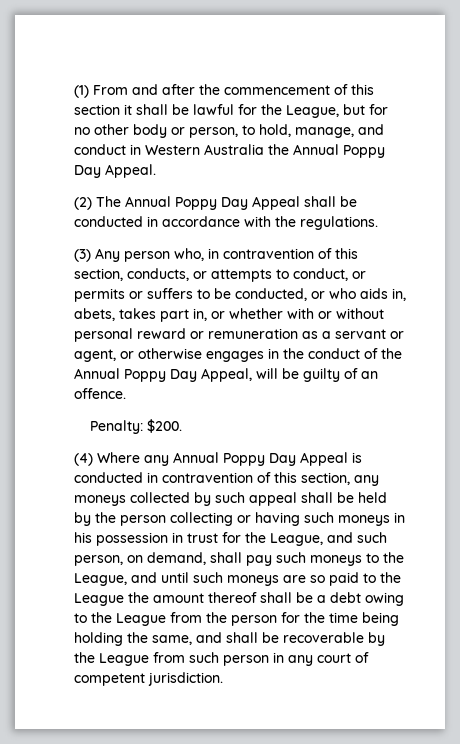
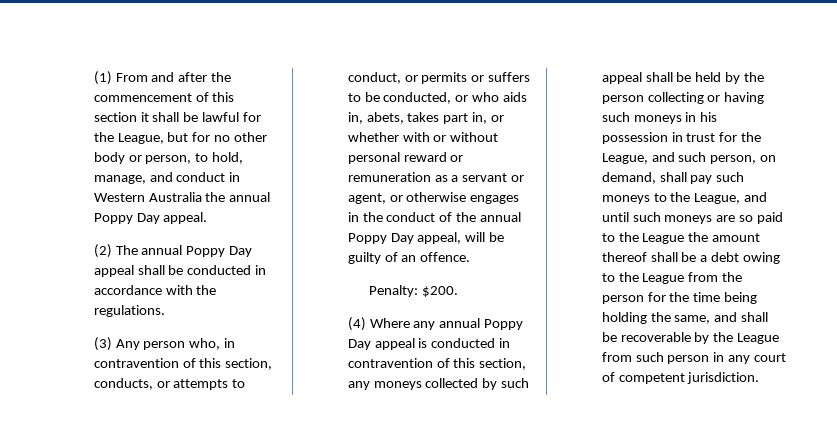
[293,144,386,158] [74,164,157,178] Annual Poppy Day Appeal. -> [229,192,271,202] [93,212,208,224] annual Poppy Day appeal.
[125,196,301,210] Annual Poppy Day Appeal -> [141,245,253,257] [93,265,134,277] annual Poppy Day appeal
[74,368,253,382] Annual Poppy Day Appeal, -> [480,212,522,222] [347,232,462,244] annual Poppy Day appeal,
[173,452,349,466] Annual Poppy Day Appeal -> [439,318,524,330] [347,338,415,350] annual Poppy Day appeal

